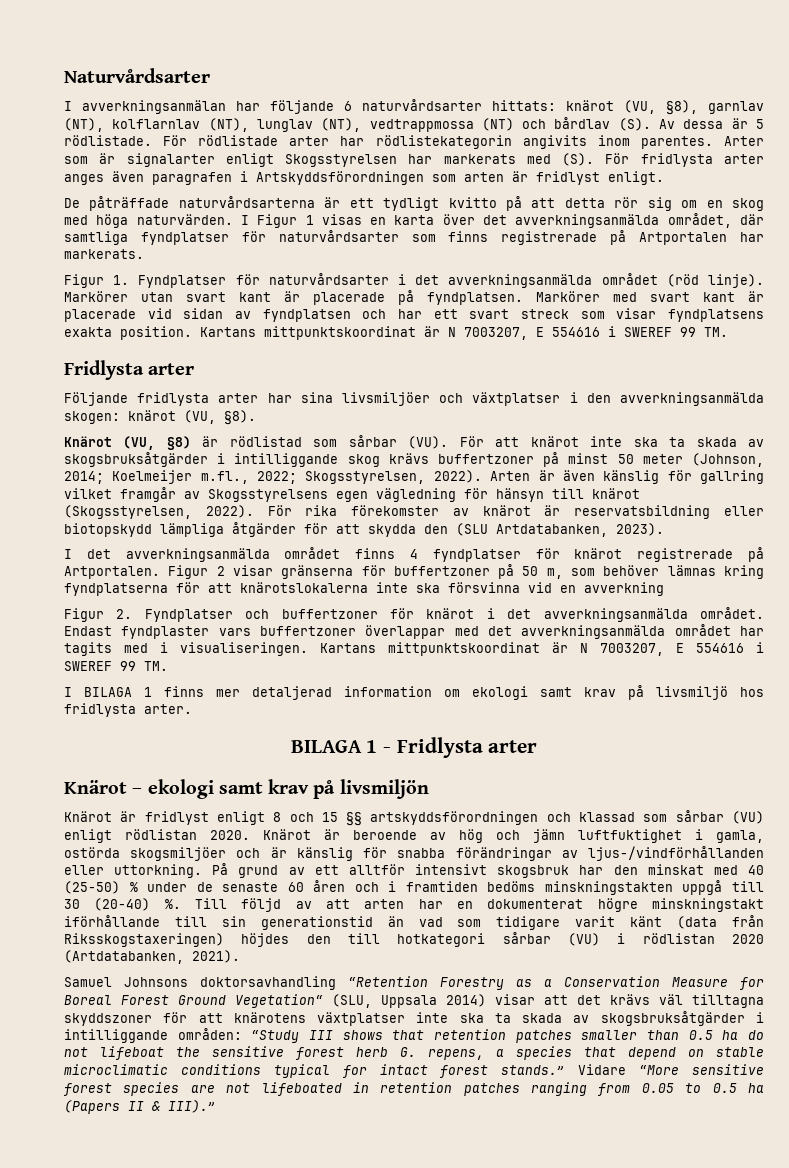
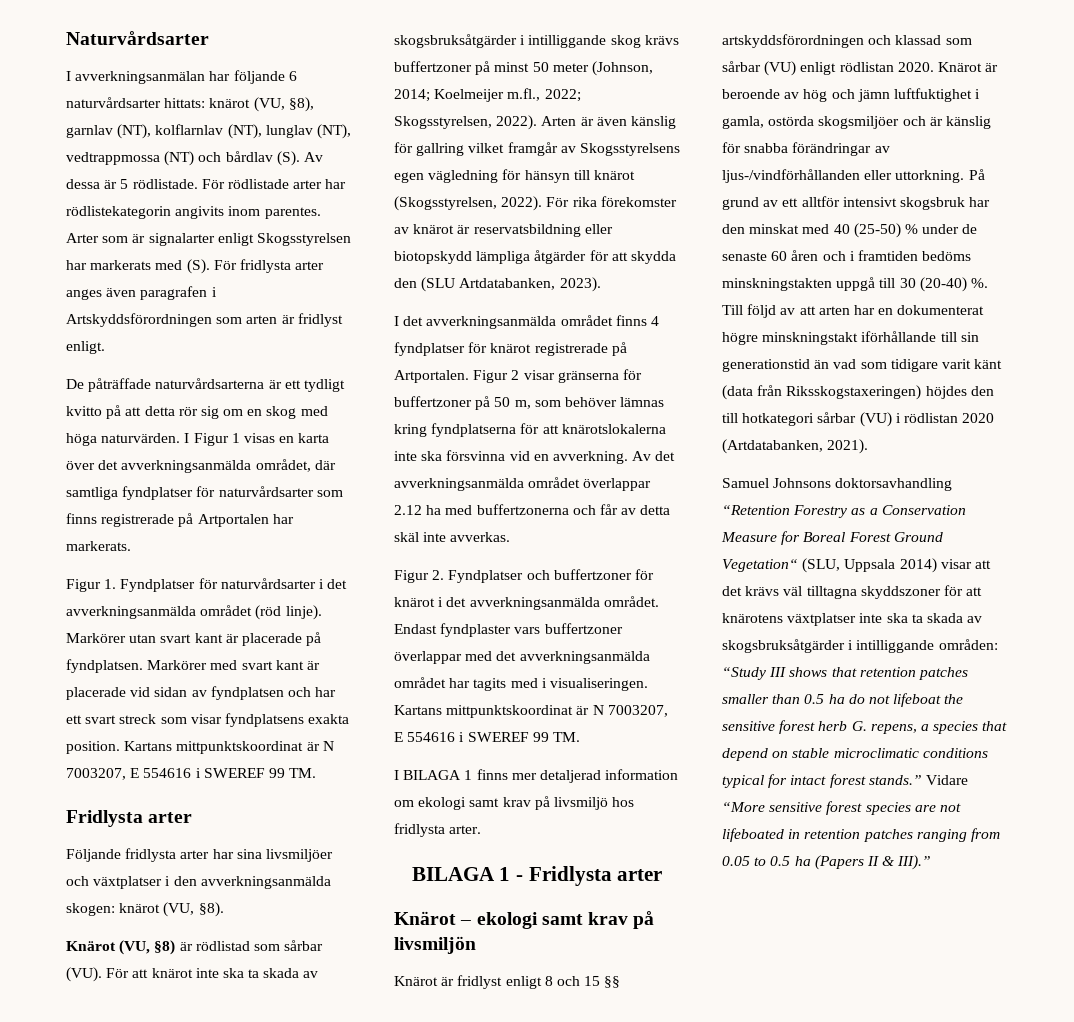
[584,582,664,596] avverkning -> [552,451,676,464] [394,477,652,491] [394,504,671,515] [394,532,511,542] avverkning. Av det avverkningsanmälda området överlappar 2.12 ha med buffertzonerna och får av detta skäl inte avverkas.

